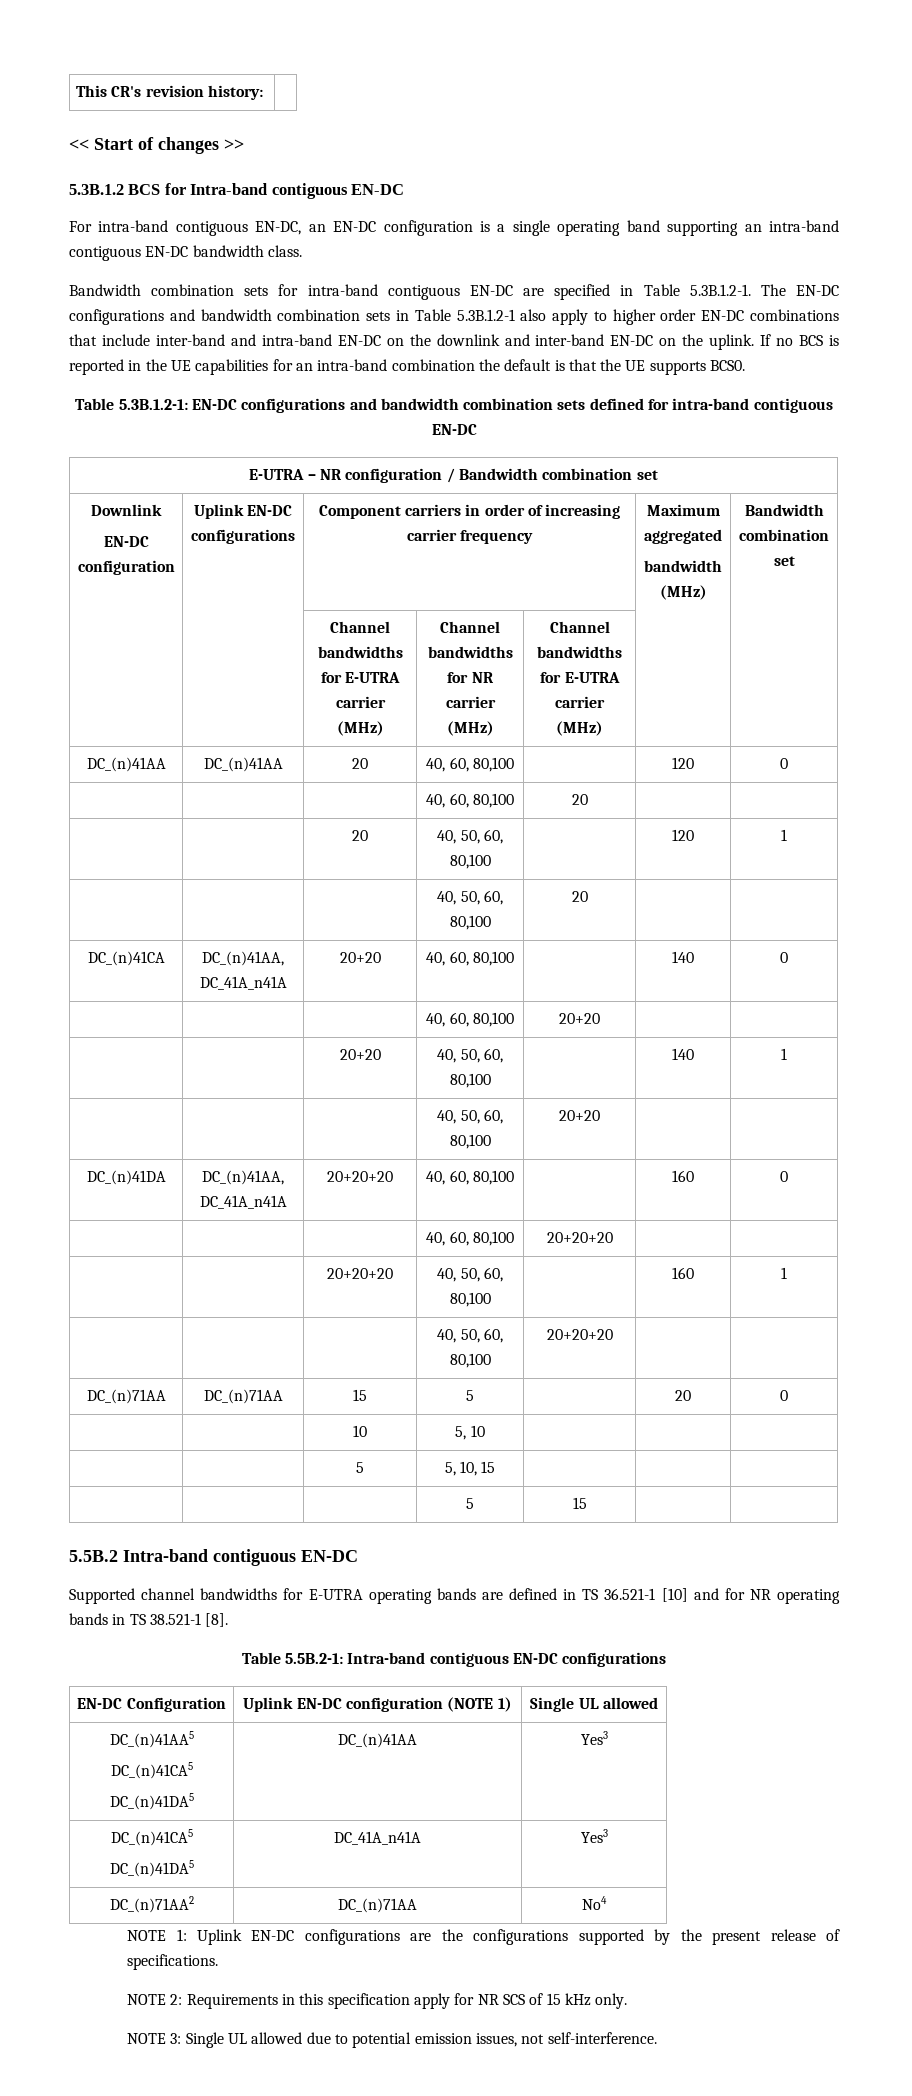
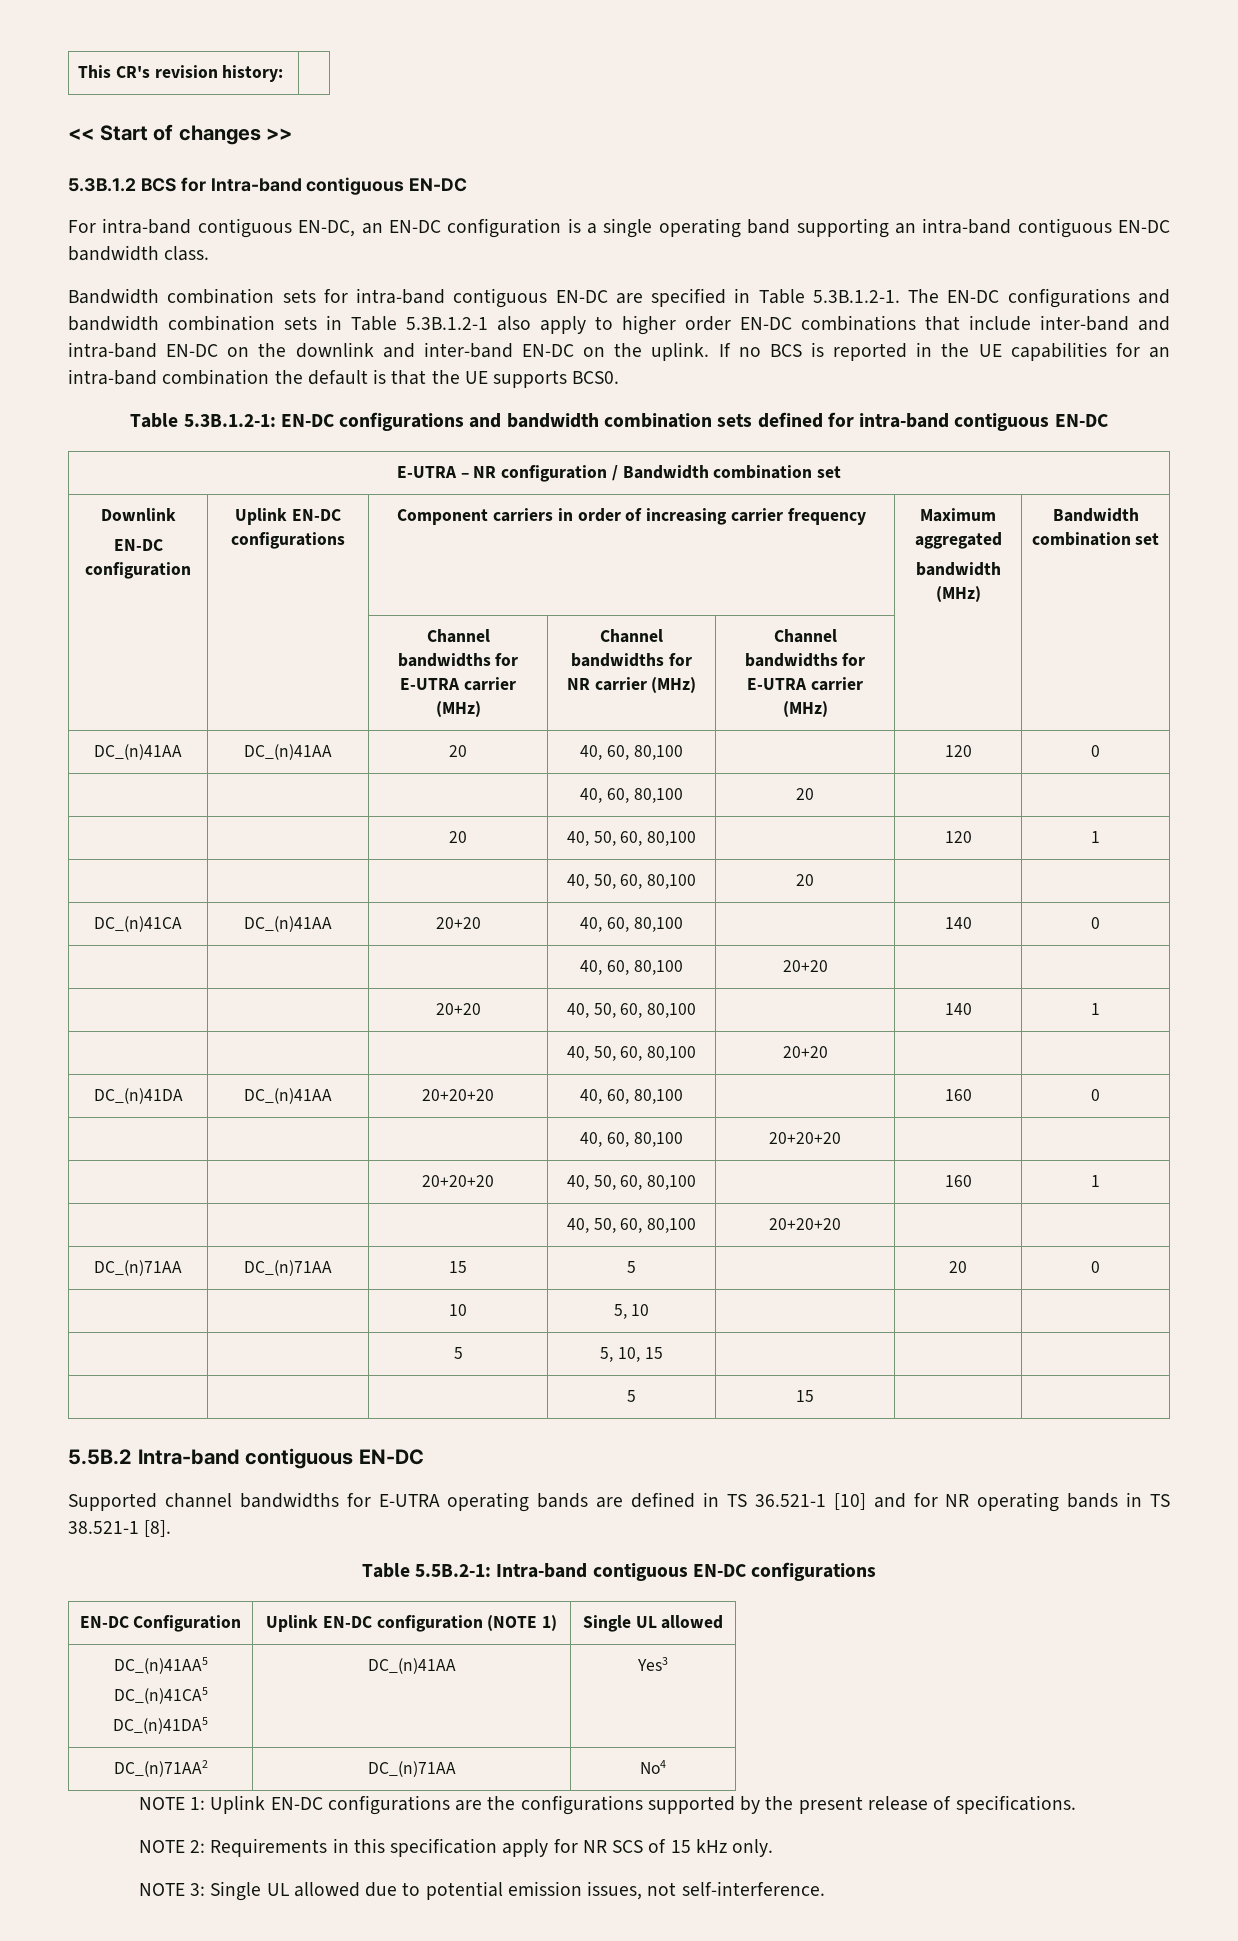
[202,951,284,966] [199,976,287,990] DC_(n)41AA, DC_41A_n41A -> [244,916,332,932] DC_(n)41AA
[202,1170,284,1185] [199,1195,287,1209] DC_(n)41AA, DC_41A_n41A -> [244,1088,332,1104] DC_(n)41AA
[110,1829,193,1846] [109,1860,194,1877] [334,1831,421,1845] [580,1829,608,1843] // DC_(n)41CA5 // DC_(n)41DA5 | DC_41A_n41A | Yes3 -> (668, 1664) none

